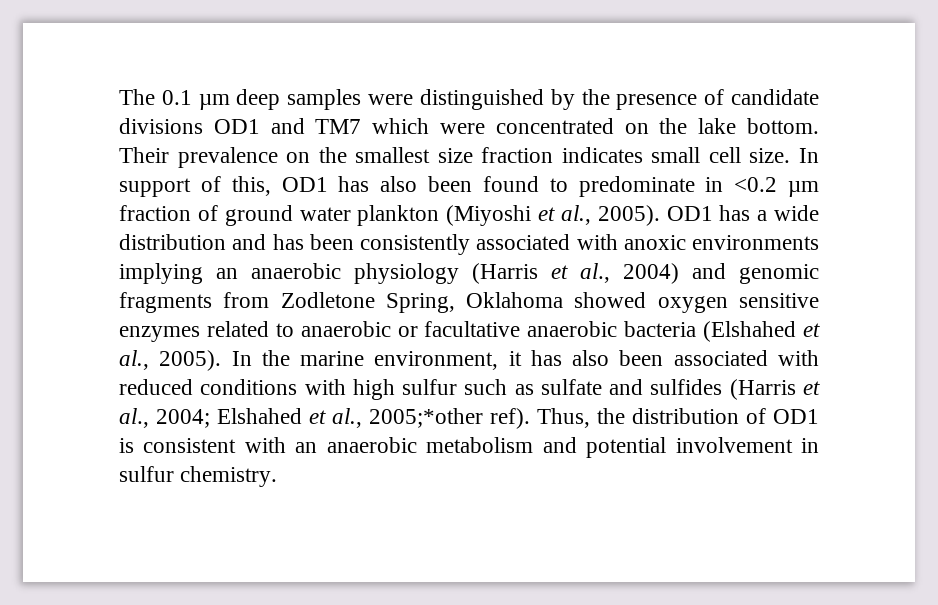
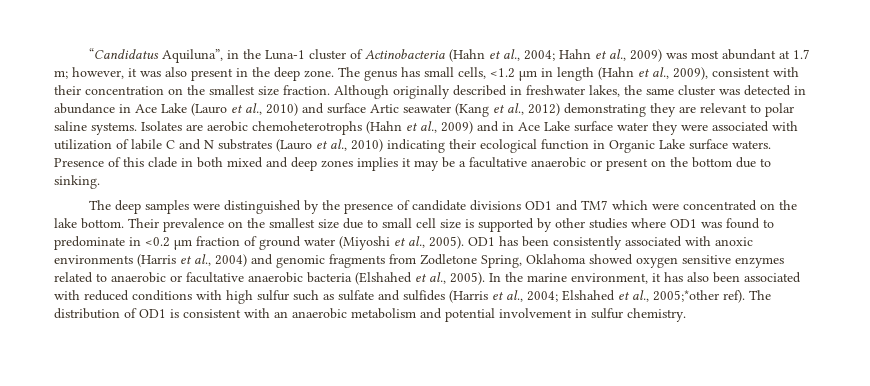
[119,89,230,110] The 0.1 µm -> [89,48,811,63] [54,67,799,81] [54,85,806,99] [54,103,794,117] [54,121,798,135] [54,139,771,153] [54,157,771,171] [54,175,100,189] [89,200,112,210] “Candidatus Aquiluna”, in the Luna-1 cluster of Actinobacteria (Hahn et al., 2004; Hahn et al., 2009) was most abundant at 1.7 m; however, it was also present in the deep zone. The genus has small cells, <1.2 µm in length (Hahn et al., 2009), consistent with their concentration on the smallest size fraction. Although originally described in freshwater lakes, the same cluster was detected in abundance in Ace Lake (Lauro et al., 2010) and surface Artic seawater (Kang et al., 2012) demonstrating they are relevant to polar saline systems. Isolates are aerobic chemoheterotrophs (Hahn et al., 2009) and in Ace Lake surface water they were associated with utilization of labile C and N substrates (Lauro et al., 2010) indicating their ecological function in Organic Lake surface waters. Presence of this clade in both mixed and deep zones implies it may be a facultative anaerobic or present on the bottom due to sinking. // The
[481,147,819,163] [119,176,472,197] fraction indicates small cell size. In support of this, OD1 has also been -> [343,218,722,232] due to small cell size is supported by other studies where OD1 was
[357,205,440,226] plankton -> (335, 241) none
[757,205,820,221] [119,234,304,250] a wide distribution and has -> (518, 241) none
[119,263,459,284] implying an anaerobic physiology -> (133, 259) none
[537,408,625,428] Thus, the -> [749,290,771,300] The

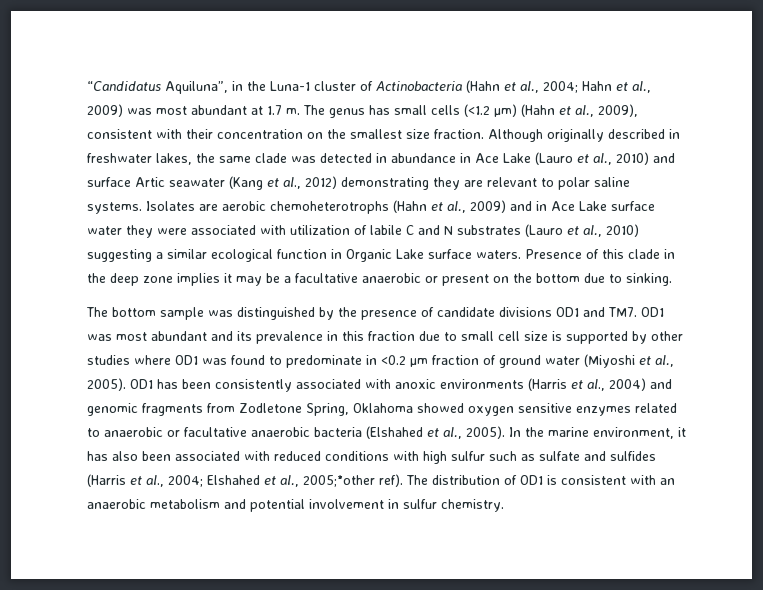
[54,67,594,81] m; however, it was also present in the deep zone. The genus has small cells, <1.2 µm in length -> [286,104,517,118] m. The genus has small cells (<1.2 µm)
[678,85,715,96] cluster -> [255,153,287,163] clade
[387,139,476,153] indicating their -> [87,249,207,262] suggesting a similar
[197,157,353,171] both mixed and deep zones -> [87,273,173,286] the deep zone
[115,200,221,214] deep samples were -> [112,307,233,320] bottom sample was
[581,200,798,211] [54,218,339,232] TM7 which were concentrated on the lake bottom. Their prevalence on the smallest size -> [608,307,664,317] [87,331,415,344] TM7. OD1 was most abundant and its prevalence in this fraction

